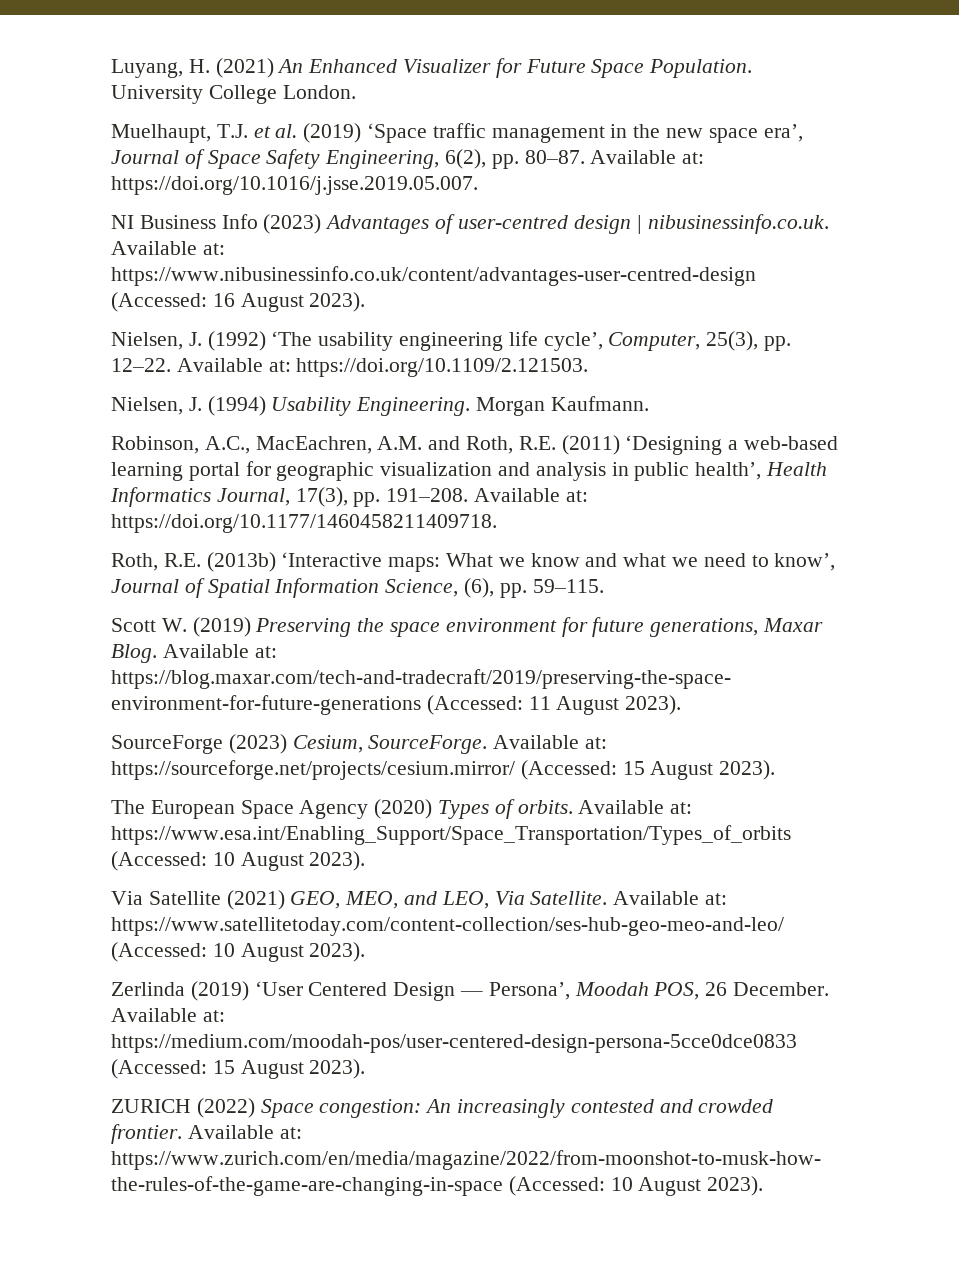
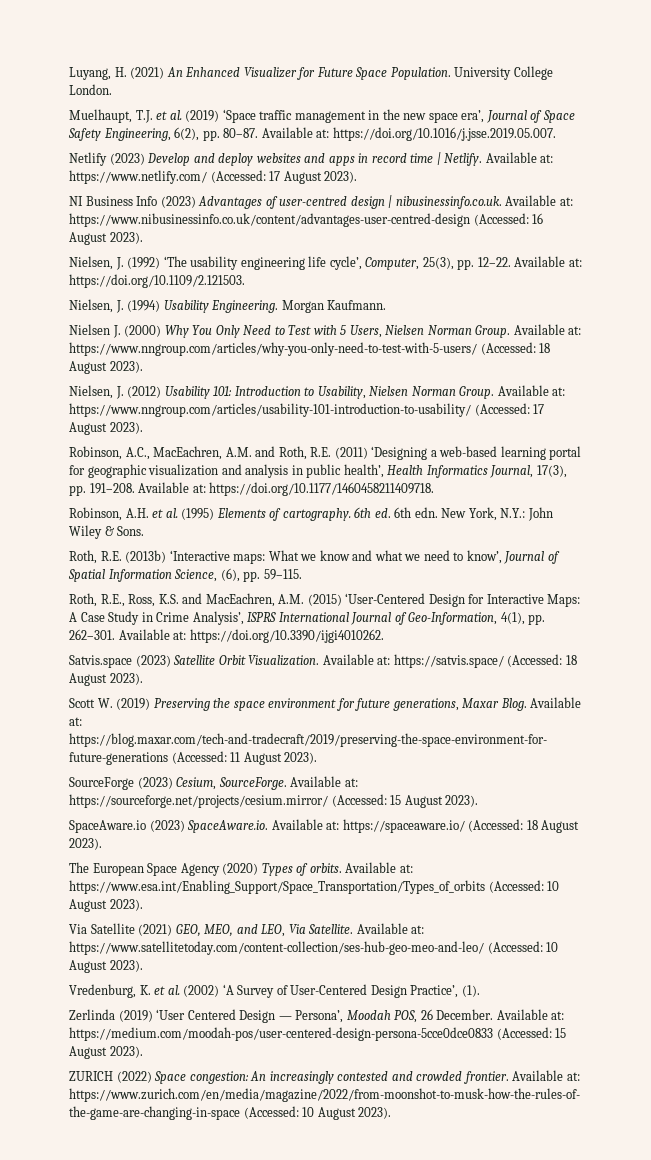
(478, 185) none -> [69,152,554,166] [69,170,358,184] // Netlify (2023) Develop and deploy websites and apps in record time | Netlify. Available at: https://www.netlify.com/ (Accessed: 17 August 2023).
(649, 403) none -> [69,324,582,338] [69,342,551,356] [69,361,143,374] [69,385,566,399] [69,403,545,417] [69,422,143,435] // Nielsen J. (2000) Why You Only Need to Test with 5 Users, Nielsen Norman Group. Available at: https://www.nngroup.com/articles/why-you-only-need-to-test-with-5-users/ (Accessed: 18 August 2023). // Nielsen, J. (2012) Usability 101: Introduction to Usability, Nielsen Norman Group. Available at: https://www.nngroup.com/articles/usability-101-introduction-to-usability/ (Accessed: 17 August 2023).
(497, 523) none -> [69,507,553,521] [69,525,145,539] // Robinson, A.H. et al. (1995) Elements of cartography. 6th ed. 6th edn. New York, N.Y.: John Wiley & Sons.
(604, 586) none -> [69,593,581,607] [69,611,546,625] [69,629,384,643] [69,654,577,668] [69,673,143,686] // Roth, R.E., Ross, K.S. and MacEachren, A.M. (2015) ‘User-Centered Design for Interactive Maps: A Case Study in Crime Analysis’, ISPRS International Journal of Geo-Information, 4(1), pp. 262–301. Available at: https://doi.org/10.3390/ijgi4010262. // Satvis.space (2023) Satellite Orbit Visualization. Available at: https://satvis.space/ (Accessed: 18 August 2023).
(776, 770) none -> [69,819,580,833] [69,838,102,850] // SpaceAware.io (2023) SpaceAware.io. Available at: https://spaceaware.io/ (Accessed: 18 August 2023).
(366, 952) none -> [69,984,480,998] // Vredenburg, K. et al. (2002) ‘A Survey of User-Centered Design Practice’, (1).

